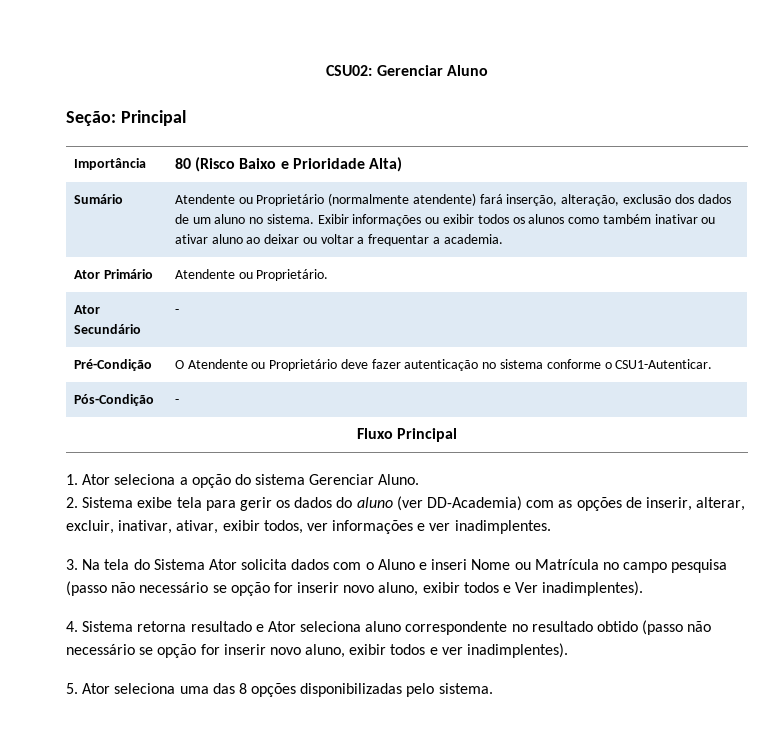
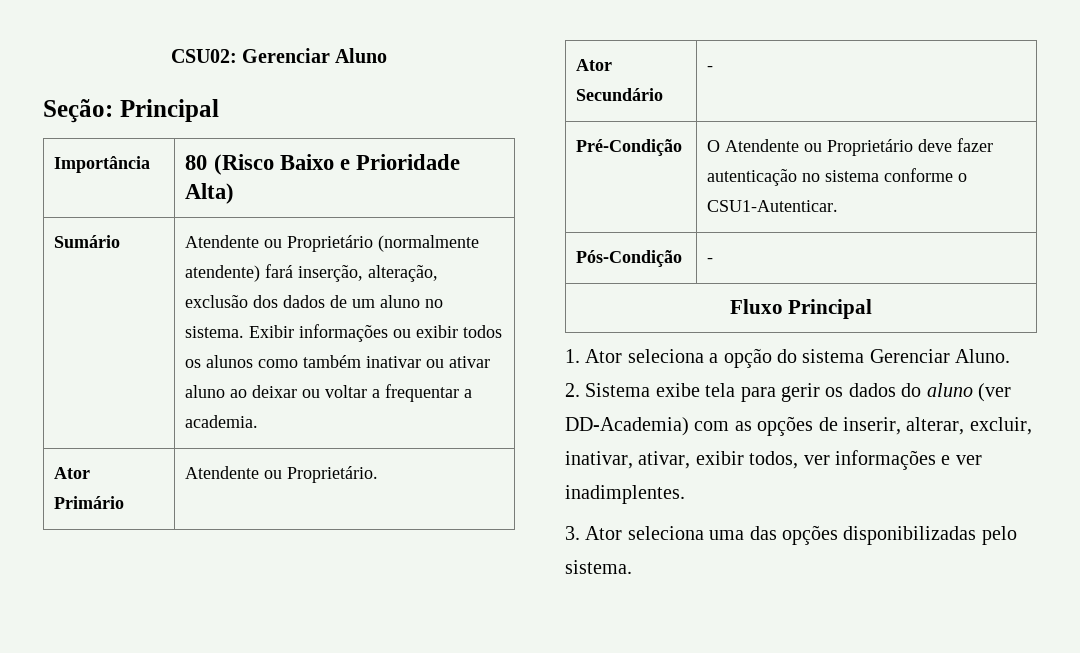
[82,559,728,573] [66,581,644,596] [66,620,712,635] [66,643,569,658] [66,683,78,694] Na tela do Sistema Ator solicita dados com o Aluno e inseri Nome ou Matrícula no campo pesquisa (passo não necessário se opção for inserir novo aluno, exibir todos e Ver inadimplentes). // 4. Sistema retorna resultado e Ator seleciona aluno correspondente no resultado obtido (passo não necessário se opção for inserir novo aluno, exibir todos e ver inadimplentes). // 5. -> (580, 533) none
[238,683,247,694] 8 -> (777, 533) none

